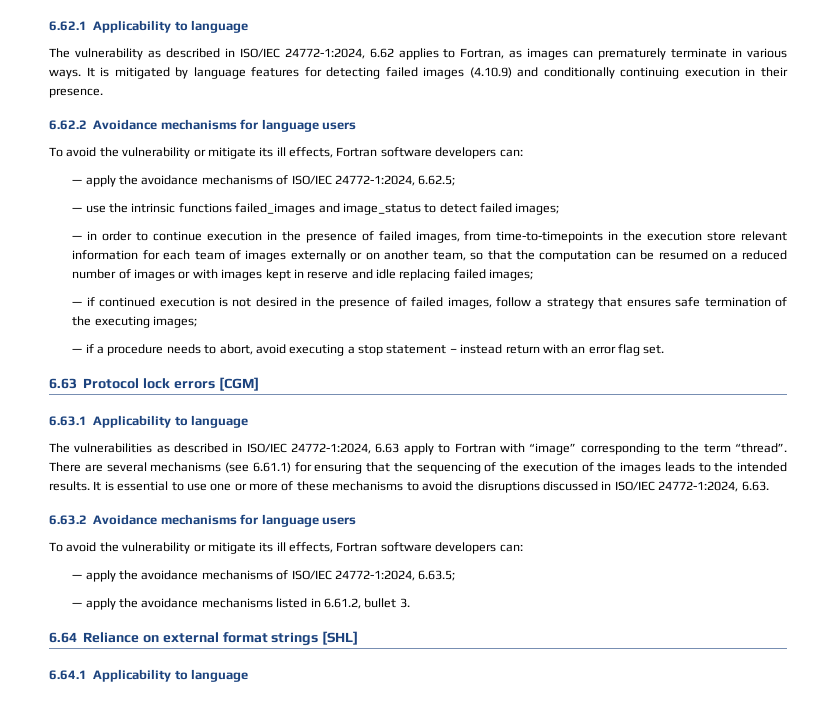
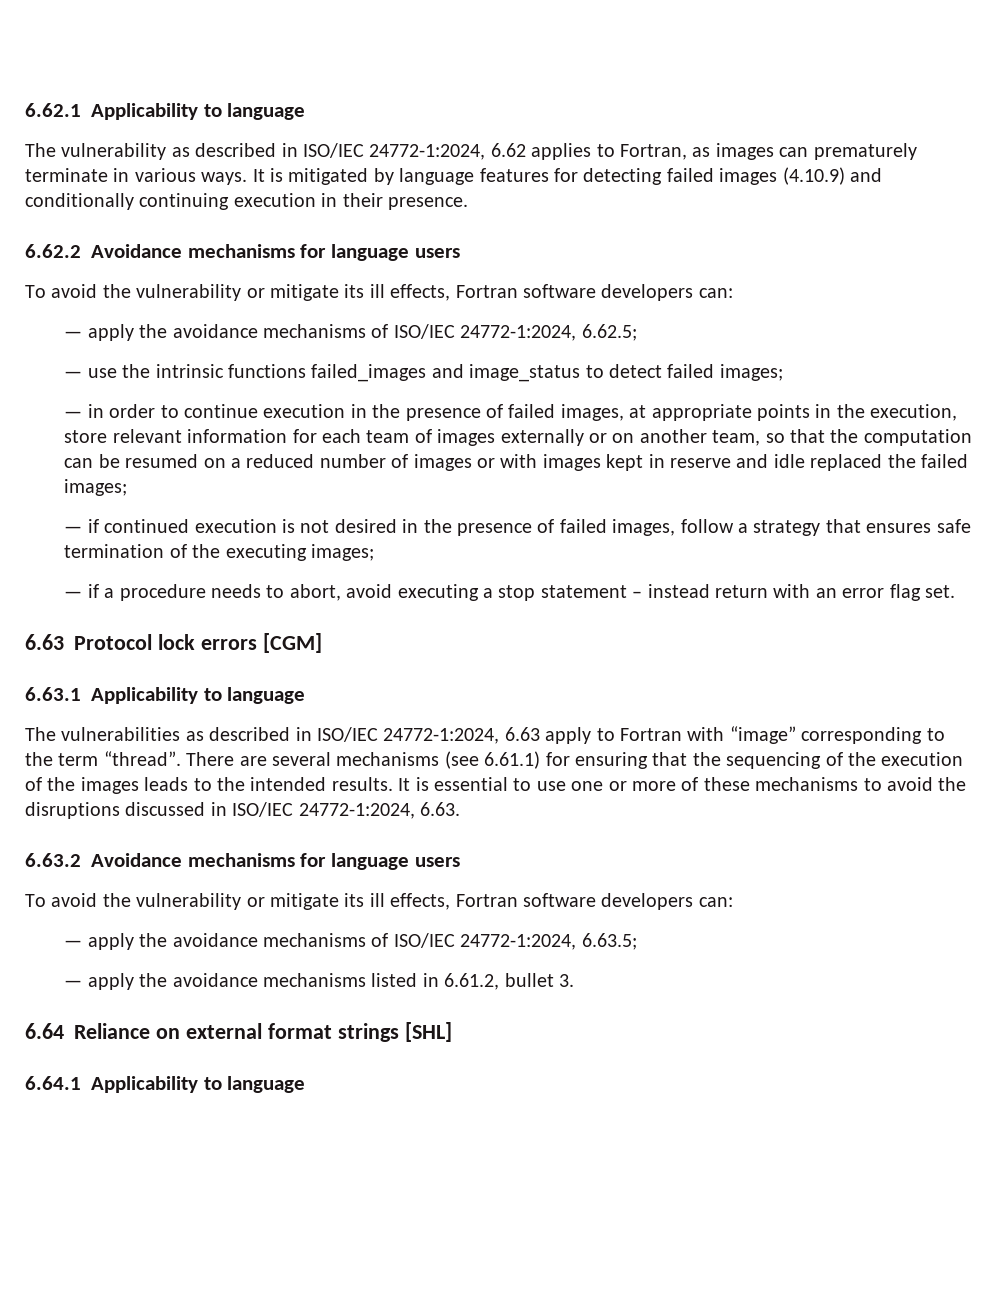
[464,231,703,243] from time-to-timepoints in the execution -> [629,404,958,421] at appropriate points in the execution,
[399,269,451,281] replacing -> [810,454,916,471] replaced the

